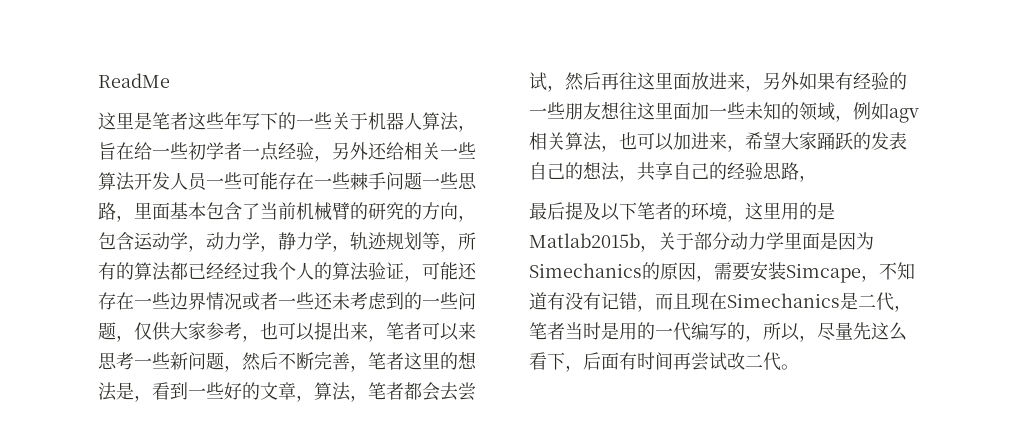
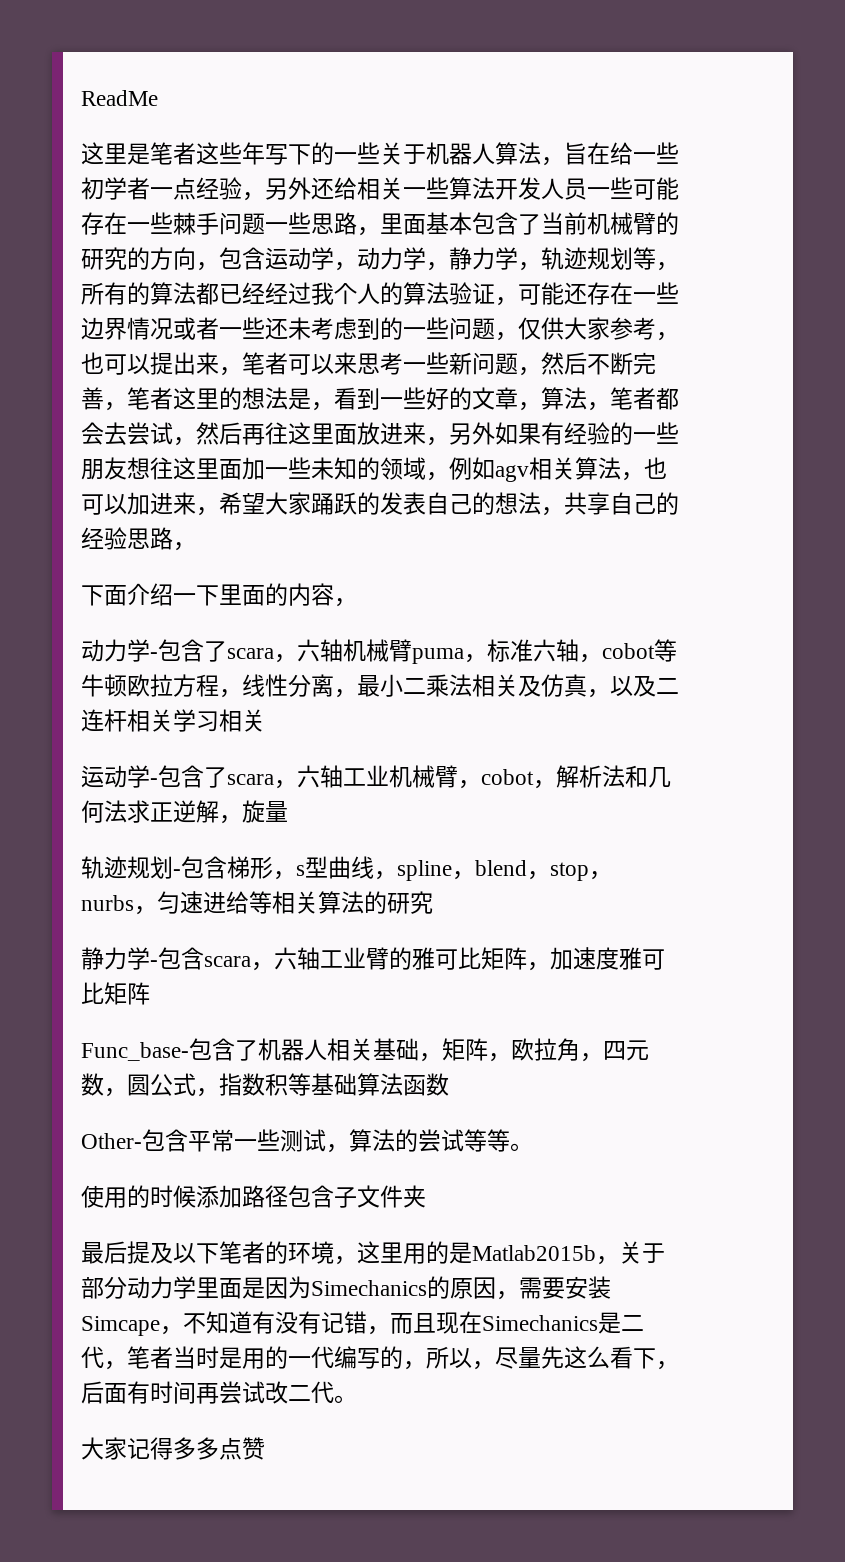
(817, 178) none -> [81,583,357,607] [81,639,677,664] [81,674,679,698] [81,709,265,732] [81,765,671,789] [81,800,288,824] [81,856,612,881] [81,891,433,915] [81,947,665,971] [81,982,150,1005] [81,1038,649,1062] [81,1073,449,1097] [81,1129,533,1153] [81,1185,426,1208] // 下面介绍一下里面的内容， // 动力学-包含了scara，六轴机械臂puma，标准六轴，cobot等牛顿欧拉方程，线性分离，最小二乘法相关及仿真，以及二连杆相关学习相关 // 运动学-包含了scara，六轴工业机械臂，cobot，解析法和几何法求正逆解，旋量 // 轨迹规划-包含梯形，s型曲线，spline，blend，stop，nurbs，匀速进给等相关算法的研究 // 静力学-包含scara，六轴工业臂的雅可比矩阵，加速度雅可比矩阵 // Func_base-包含了机器人相关基础，矩阵，欧拉角，四元数，圆公式，指数积等基础算法函数 // Other-包含平常一些测试，算法的尝试等等。 // 使用的时候添加路径包含子文件夹
(799, 367) none -> [81,1437,265,1460] // 大家记得多多点赞

